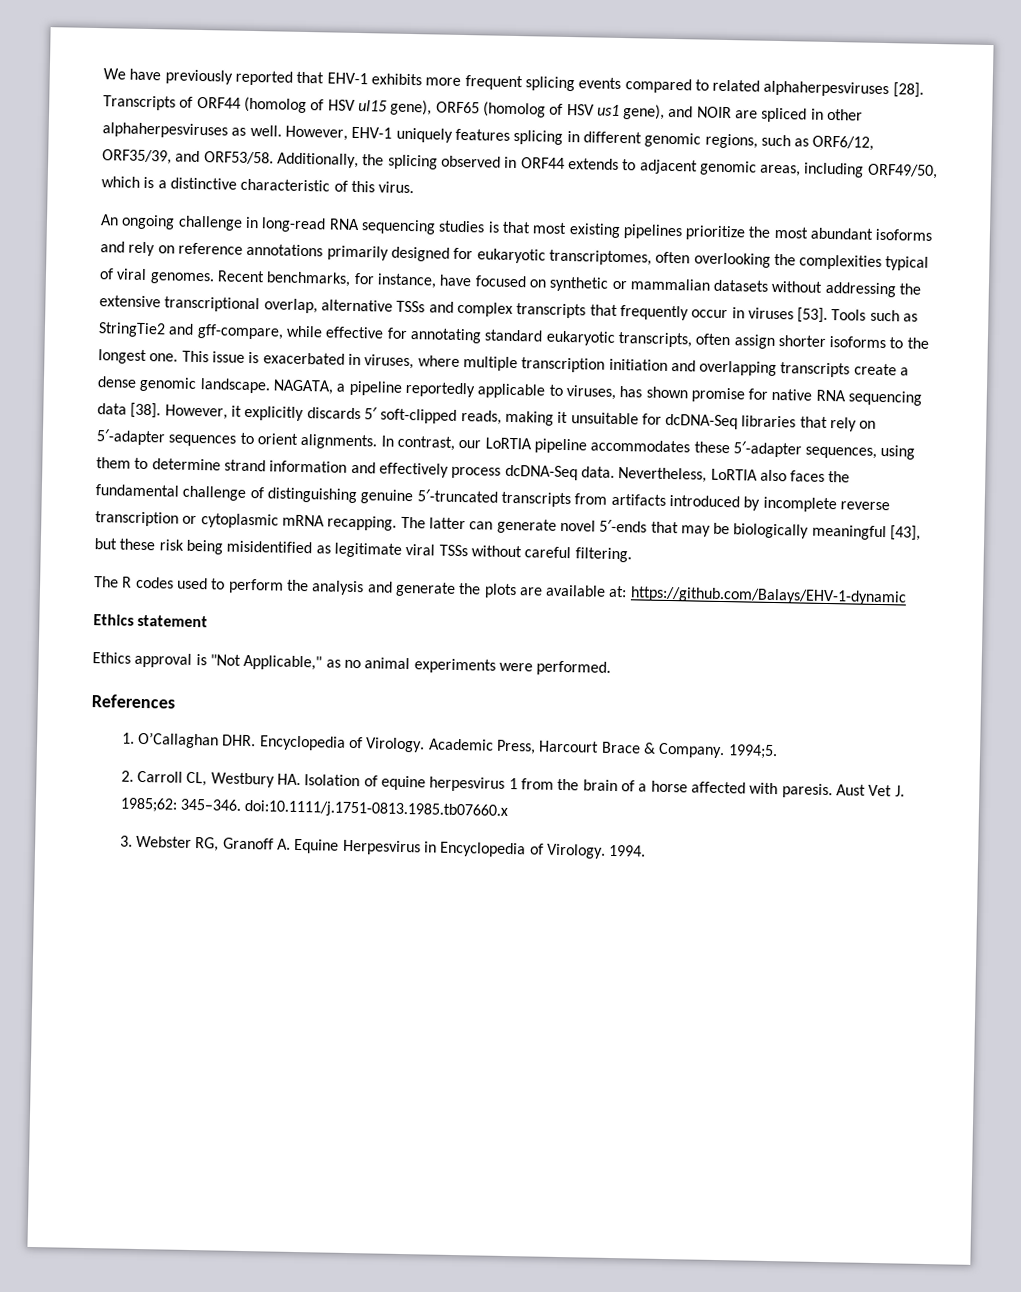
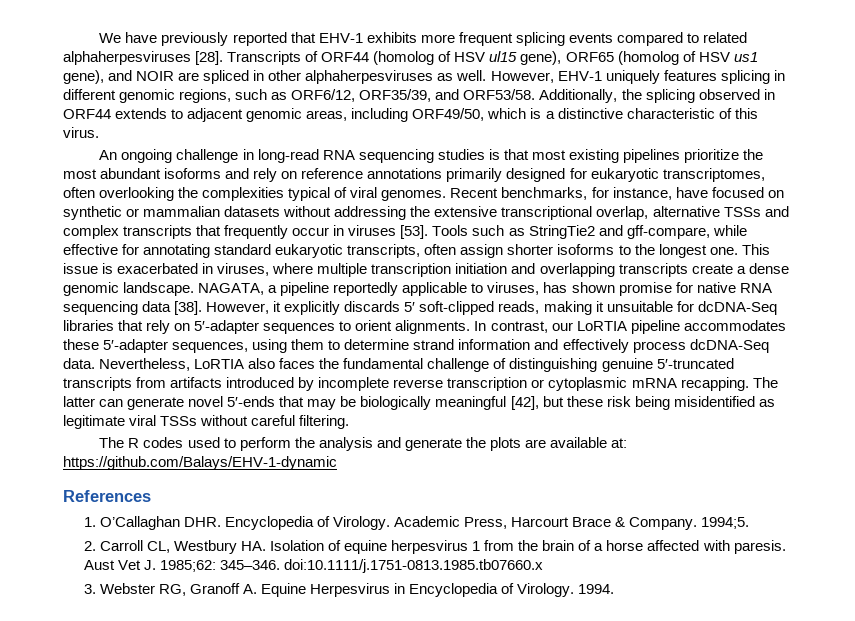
[890,525,922,541] [43], -> [510,396,539,410] [42],
[93,614,209,628] [92,652,612,676] // Ethics statement // Ethics approval is "Not Applicable," as no animal experiments were performed. -> (337, 463) none

